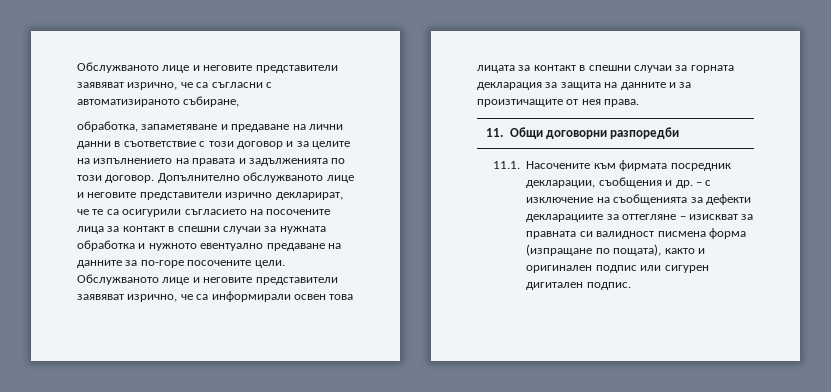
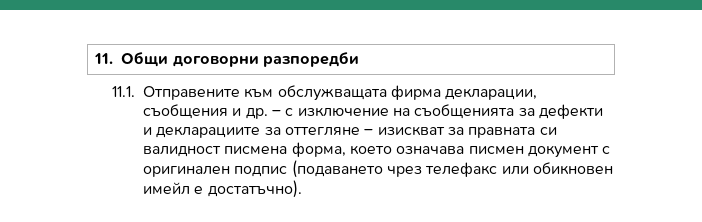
[77,62,338,73] [77,82,272,90] [77,96,240,107] [77,121,343,132] [77,141,350,149] [77,158,346,166] [77,172,354,183] [77,192,343,200] [77,209,331,217] [77,226,326,234] [77,240,341,251] [77,260,285,268] [77,274,338,285] [77,291,354,302] [477,65,734,73] [477,82,692,90] [477,99,640,107] Обслужваното лице и неговите представители заявяват изрично, че са съгласни с автоматизираното събиране, // обработка, запаметяване и предаване на лични данни в съответствие с този договор и за целите на изпълнението на правата и задълженията по този договор. Допълнително обслужваното лице и неговите представители изрично декларират, че те са осигурили съгласието на посочените лица за контакт в спешни случаи за нужната обработка и нужното евентуално предаване на данните за по-горе посочените цели. Обслужваното лице и неговите представители заявяват изрично, че са информирали освен това лицата за контакт в спешни случаи за горната декларация за защита на данните и за произтичащите от нея права. // -> (94, 58) none
[526,160,731,171] Насочените към фирмата посредник -> [143,85,441,101] Отправените към обслужващата фирма
(751, 199) none -> [143,127,153,135] и
[708,228,746,239] [526,244,705,256] [526,265,709,273] [526,282,631,290] форма (изпращане по пощата), както и оригинален подпис или сигурен дигитален подпис. -> [291,142,611,158] [143,160,613,178] [143,180,302,198] форма, което означава писмен документ с оригинален подпис (подаването чрез телефакс или обикновен имейл е достатъчно).

